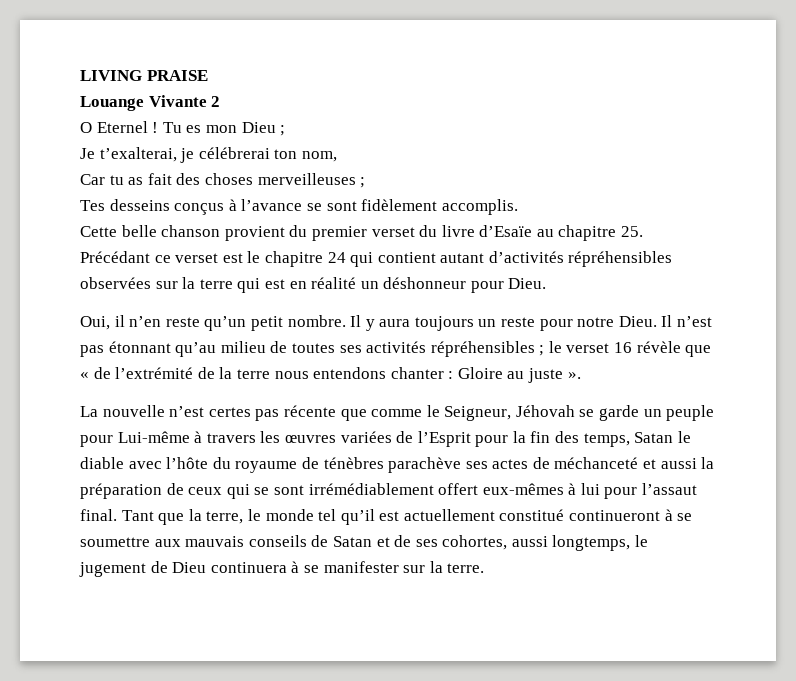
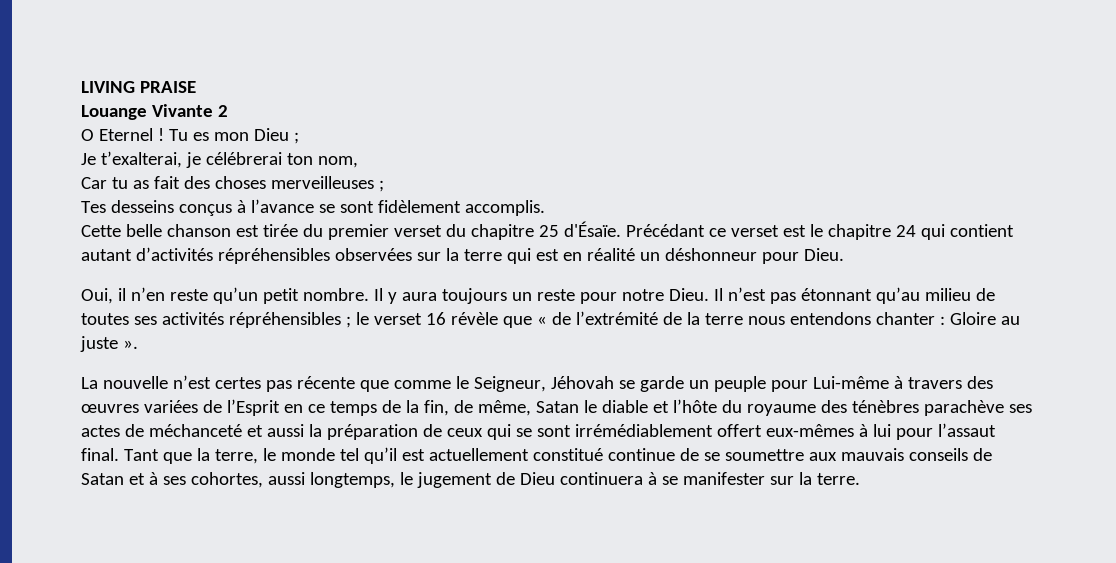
[224,226,285,241] provient -> [235,224,298,237] est tirée
[441,225,644,241] livre d’Esaïe au chapitre 25. -> [470,221,621,240] chapitre 25 d'Ésaïe.
[260,431,281,443] les -> [966,376,993,389] des
[475,431,630,447] pour la fin des temps, -> [283,400,531,416] en ce temps de la fin, de même,
[128,461,162,469] avec -> [652,401,669,413] et
[301,457,319,469] de -> [820,400,847,413] des
[569,509,673,521] continueront à -> [607,448,699,461] continue de
[394,535,412,547] de -> [148,472,158,485] à

